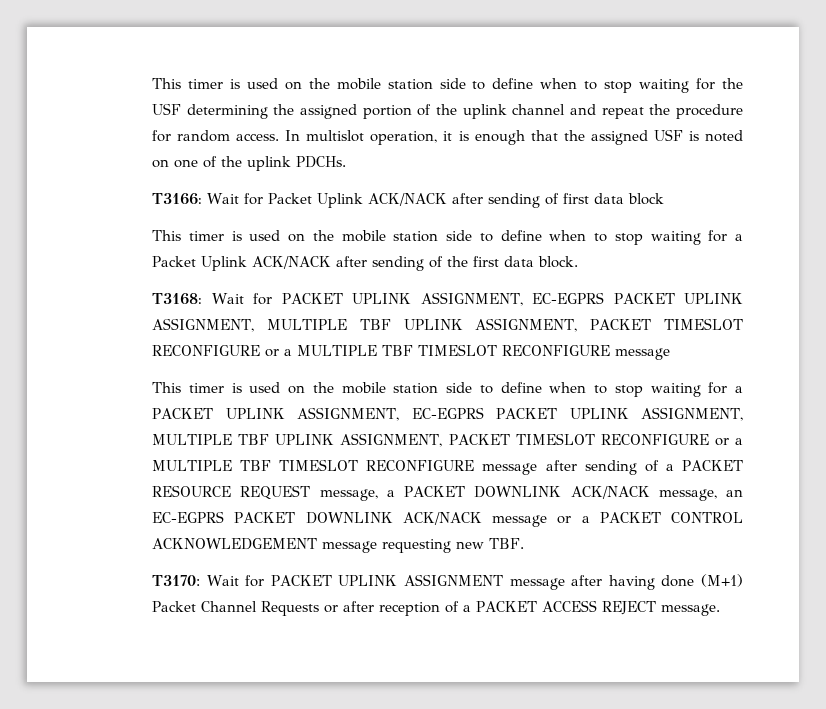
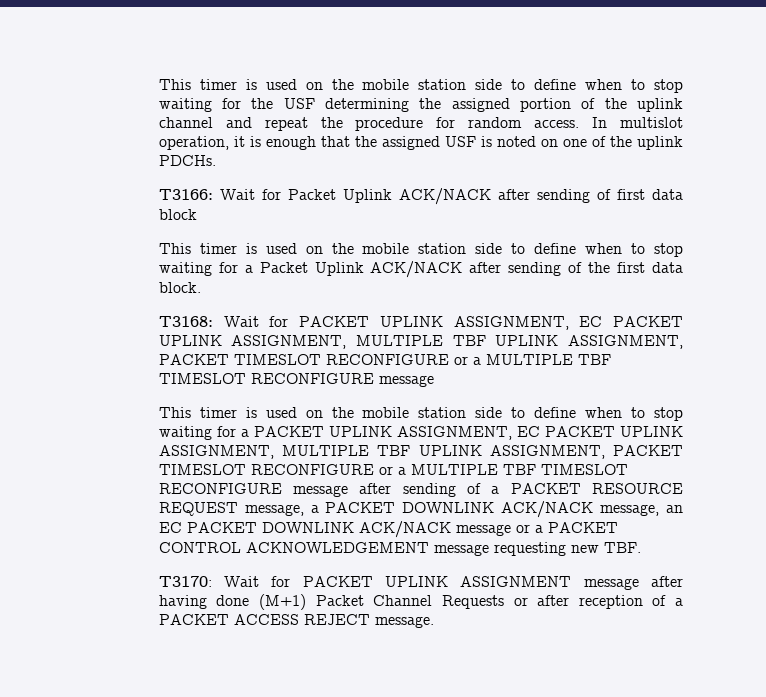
[532,292,605,304] EC-EGPRS -> [579,316,603,327] EC
[411,407,484,419] EC-EGPRS -> [516,426,540,437] EC
[152,511,225,523] EC-EGPRS -> [158,522,182,533] EC

